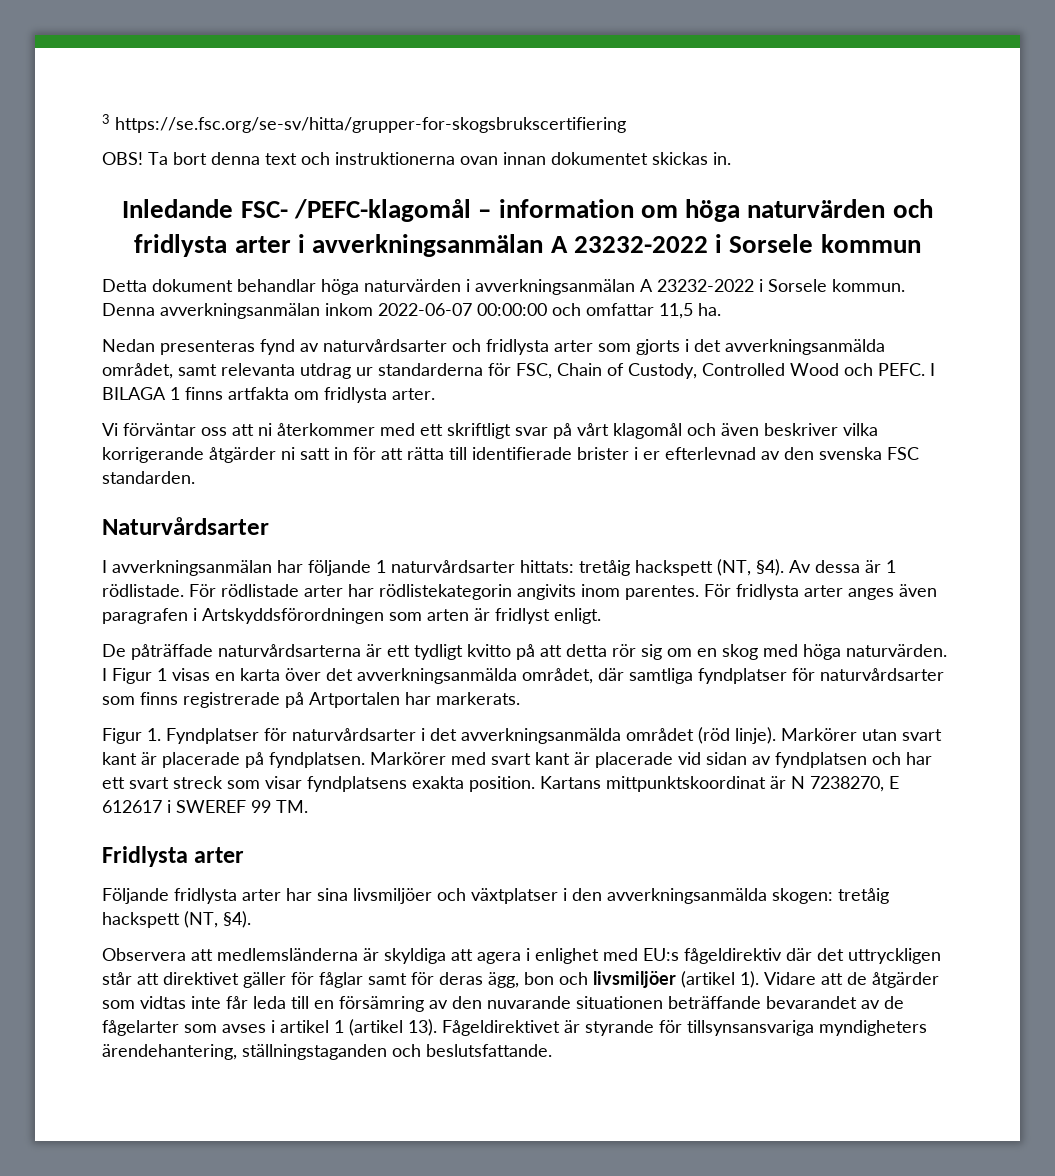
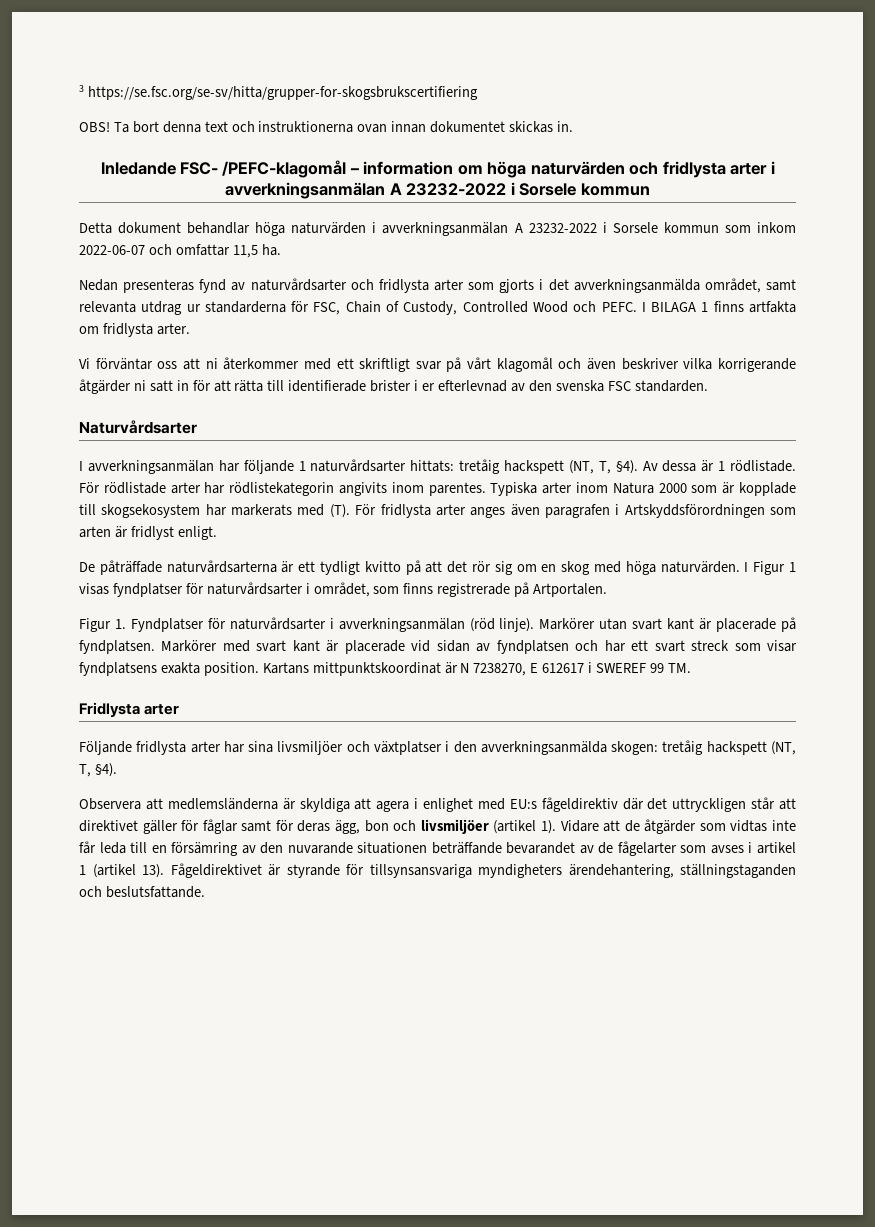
[832,279,905,292] [102,303,320,319] kommun. Denna avverkningsanmälan -> [663,222,751,233] kommun som
[477,303,547,316] 00:00:00 -> (145, 250) none
(751, 567) none -> [598,461,611,474] T,
(699, 592) none -> [490,482,796,496] [79,504,350,518] Typiska arter inom Natura 2000 som är kopplade till skogsekosystem har markerats med (T).
[566,644,607,657] detta -> [447,561,468,573] det
[215,668,693,684] en karta över det avverkningsanmälda området, där samtliga -> (109, 589) none
(944, 674) none -> [305,582,370,597] i området,
[309,692,520,708] Artportalen har markerats. -> [533,583,608,597] Artportalen.
[430,728,694,744] det avverkningsanmälda området -> [338,618,465,632] avverkningsanmälan
(218, 919) none -> [79,764,91,777] T,

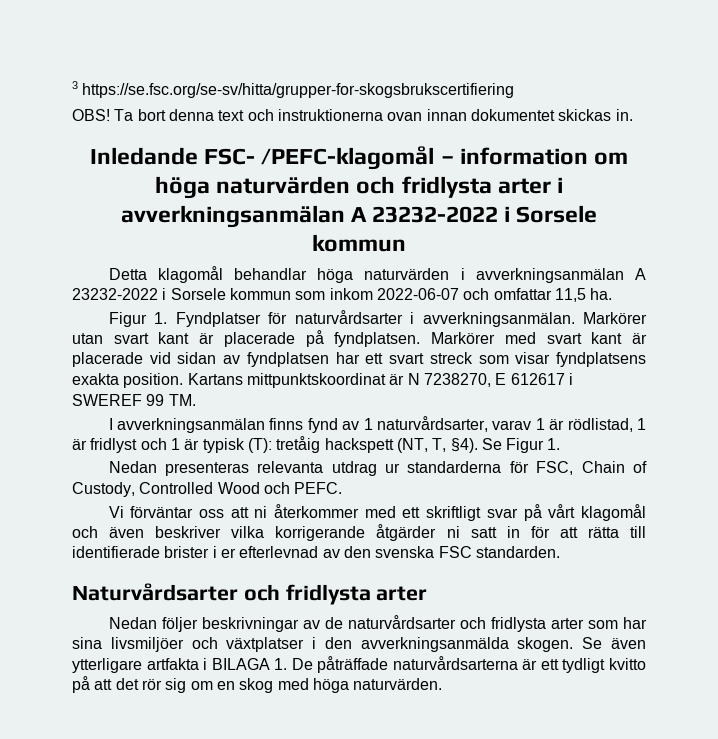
[118,222,182,234] dokument -> [157,266,223,283] klagomål
[79,278,797,293] Nedan presenteras fynd av naturvårdsarter och fridlysta arter som gjorts i det avverkningsanmälda området, samt -> [108,310,647,327] [72,330,648,347] [72,352,647,367] [72,373,573,388] [72,394,196,406] [108,416,646,433] [72,436,561,453] [108,461,249,476] Figur 1. Fyndplatser för naturvårdsarter i avverkningsanmälan. Markörer utan svart kant är placerade på fyndplatsen. Markörer med svart kant är placerade vid sidan av fyndplatsen har ett svart streck som visar fyndplatsens exakta position. Kartans mittpunktskoordinat är N 7238270, E 612617 i SWEREF 99 TM. // I avverkningsanmälan finns fynd av 1 naturvårdsarter, varav 1 är rödlistad, 1 är fridlyst och 1 är typisk (T): tretåig hackspett (NT, T, §4). Se Figur 1. // Nedan presenteras
[641,301,796,313] [79,323,190,337] I BILAGA 1 finns artfakta om fridlysta arter. -> (343, 488) none
[79,459,796,474] [79,482,796,496] [79,504,796,518] [79,526,217,540] // I avverkningsanmälan har följande 1 naturvårdsarter hittats: tretåig hackspett (NT, T, §4). Av dessa är 1 rödlistade. För rödlistade arter har rödlistekategorin angivits inom parentes. Typiska arter inom Natura 2000 som är kopplade till skogsekosystem har markerats med (T). För fridlysta arter anges även paragrafen i Artskyddsförordningen som arten är fridlyst enligt. // -> [243,584,428,605] [108,615,647,632] [72,637,646,652] [72,658,288,673] och fridlysta arter // Nedan följer beskrivningar av de naturvårdsarter och fridlysta arter som har sina livsmiljöer och växtplatser i den avverkningsanmälda skogen. Se även ytterligare artfakta i BILAGA 1.
[744,561,796,575] [79,582,608,597] [79,617,796,632] [79,640,798,654] [79,662,691,676] [79,702,180,717] [79,740,797,755] [79,763,117,777] [79,797,796,812] [79,819,796,834] [79,841,796,856] [79,863,796,878] [79,886,205,898] I Figur 1 visas fyndplatser för naturvårdsarter i området, som finns registrerade på Artportalen. // Figur 1. Fyndplatser för naturvårdsarter i avverkningsanmälan (röd linje). Markörer utan svart kant är placerade på fyndplatsen. Markörer med svart kant är placerade vid sidan av fyndplatsen och har ett svart streck som visar fyndplatsens exakta position. Kartans mittpunktskoordinat är N 7238270, E 612617 i SWEREF 99 TM. // Fridlysta arter // Följande fridlysta arter har sina livsmiljöer och växtplatser i den avverkningsanmälda skogen: tretåig hackspett (NT, T, §4). // Observera att medlemsländerna är skyldiga att agera i enlighet med EU:s fågeldirektiv där det uttryckligen står att direktivet gäller för fåglar samt för deras ägg, bon och livsmiljöer (artikel 1). Vidare att de åtgärder som vidtas inte får leda till en försämring av den nuvarande situationen beträffande bevarandet av de fågelarter som avses i artikel 1 (artikel 13). Fågeldirektivet är styrande för tillsynsansvariga myndigheters ärendehantering, ställningstaganden och beslutsfattande. -> (443, 684) none

